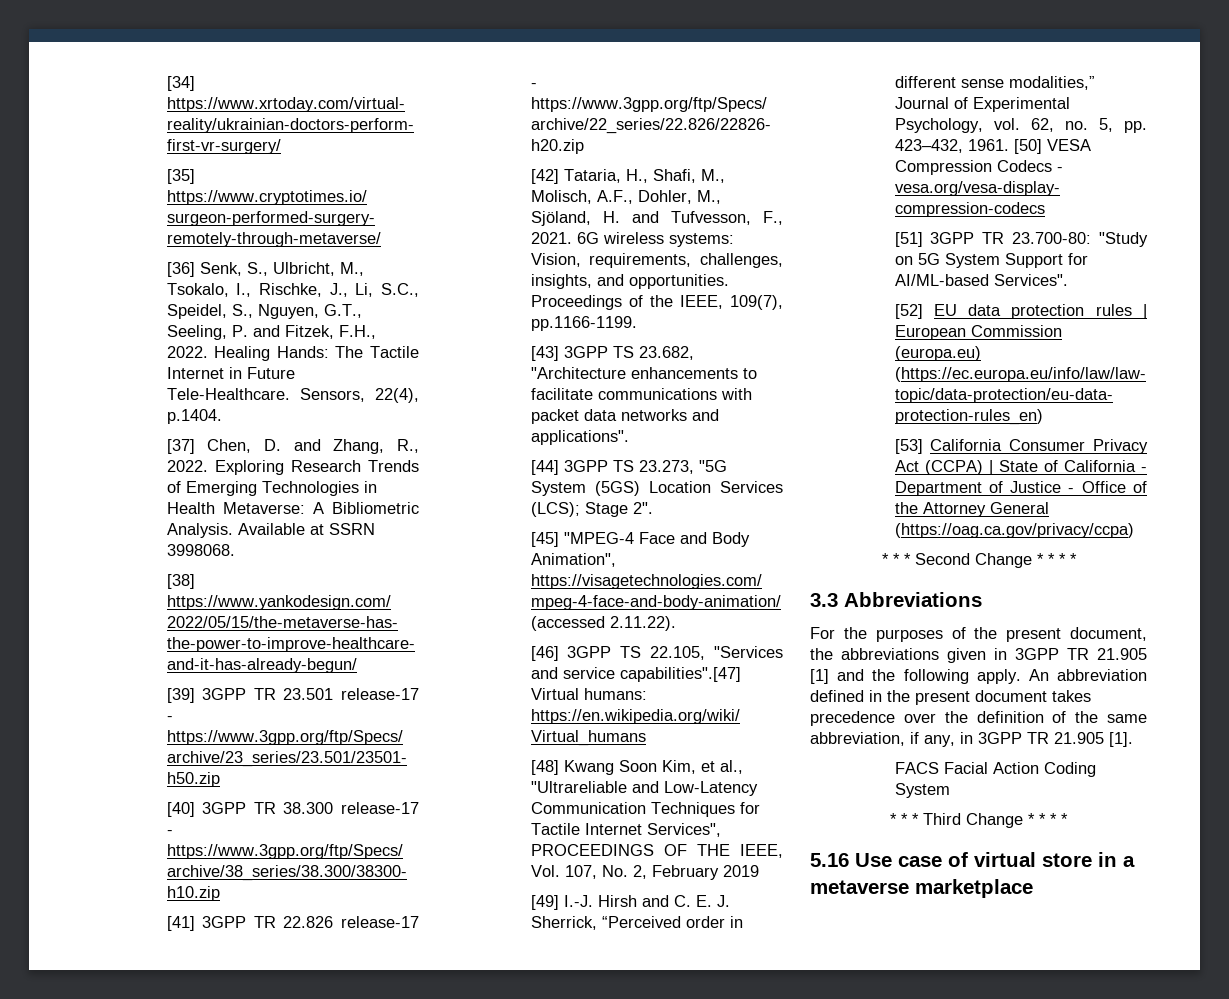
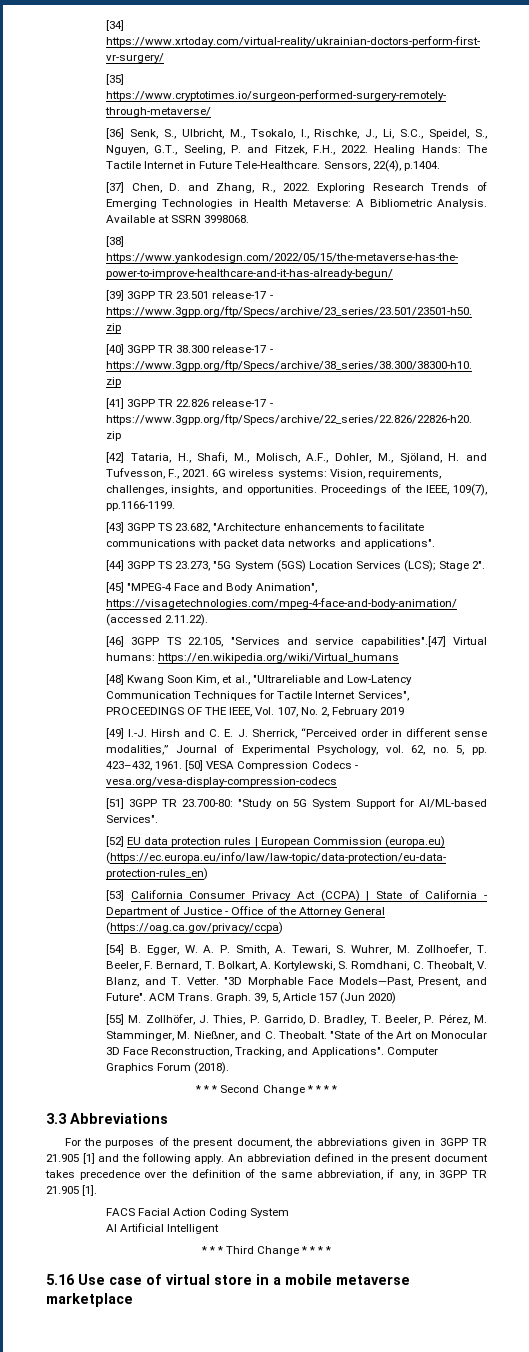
(1134, 530) none -> [106,944,487,955] [106,961,488,971] [106,977,488,987] [106,992,397,1004] [106,1014,487,1025] [106,1030,488,1041] [106,1047,438,1057] [106,1062,230,1074] // [54] B. Egger, W. A. P. Smith, A. Tewari, S. Wuhrer, M. Zollhoefer, T. Beeler, F. Bernard, T. Bolkart, A. Kortylewski, S. Romdhani, C. Theobalt, V. Blanz, and T. Vetter. "3D Morphable Face Models—Past, Present, and Future". ACM Trans. Graph. 39, 5, Article 157 (Jun 2020) // [55] M. Zollhöfer, J. Thies, P. Garrido, D. Bradley, T. Beeler, P. Pérez, M. Stamminger, M. Nießner, and C. Theobalt. "State of the Art on Monocular 3D Face Reconstruction, Tracking, and Applications". Computer Graphics Forum (2018).
(950, 790) none -> [106,1223,220,1234] // AI Artificial Intelligent
(1135, 861) none -> [285,1274,332,1285] mobile

